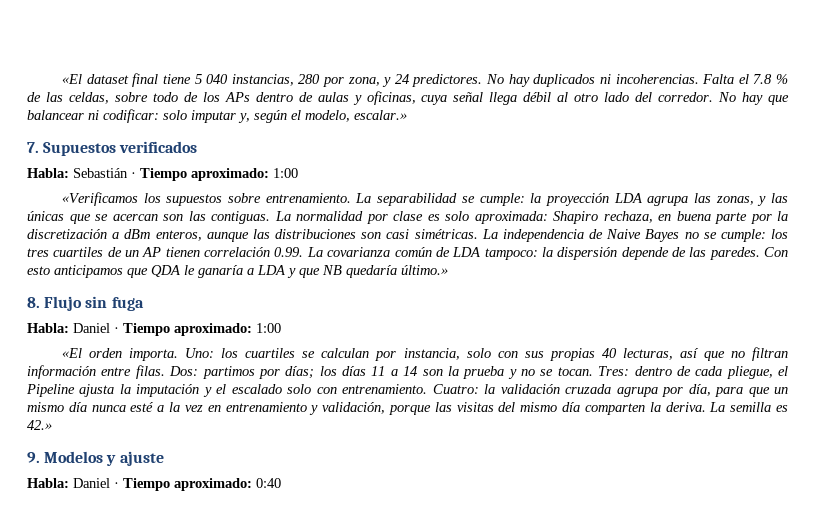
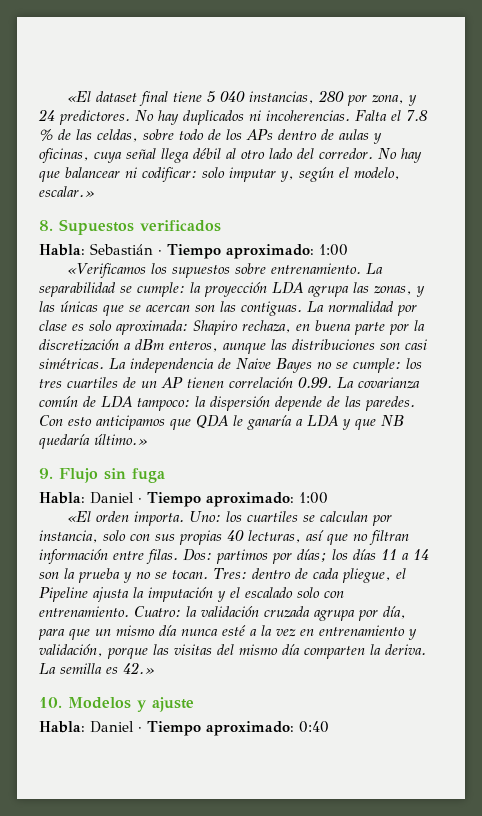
[27,142,39,153] 7. -> [39,220,53,231] 8.
[27,297,40,308] 8. -> [39,468,53,479] 9.
[27,452,40,463] 9. -> [39,697,62,708] 10.

